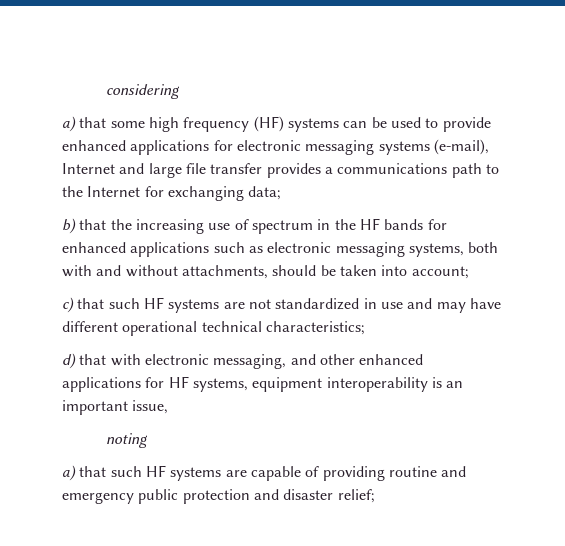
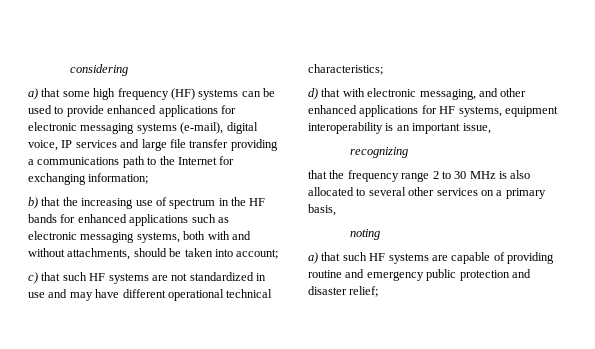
[62,163,115,174] Internet -> [226,122,258,134] [28,140,117,151] digital voice, IP services
[266,163,321,178] provides -> [230,139,278,151] providing
[248,186,282,200] data; -> [88,173,149,184] information;
(169, 407) none -> [350,147,409,158] [308,170,531,182] [308,187,546,199] [308,204,336,216] // recognizing // that the frequency range 2 to 30 MHz is also allocated to several other services on a primary basis,

